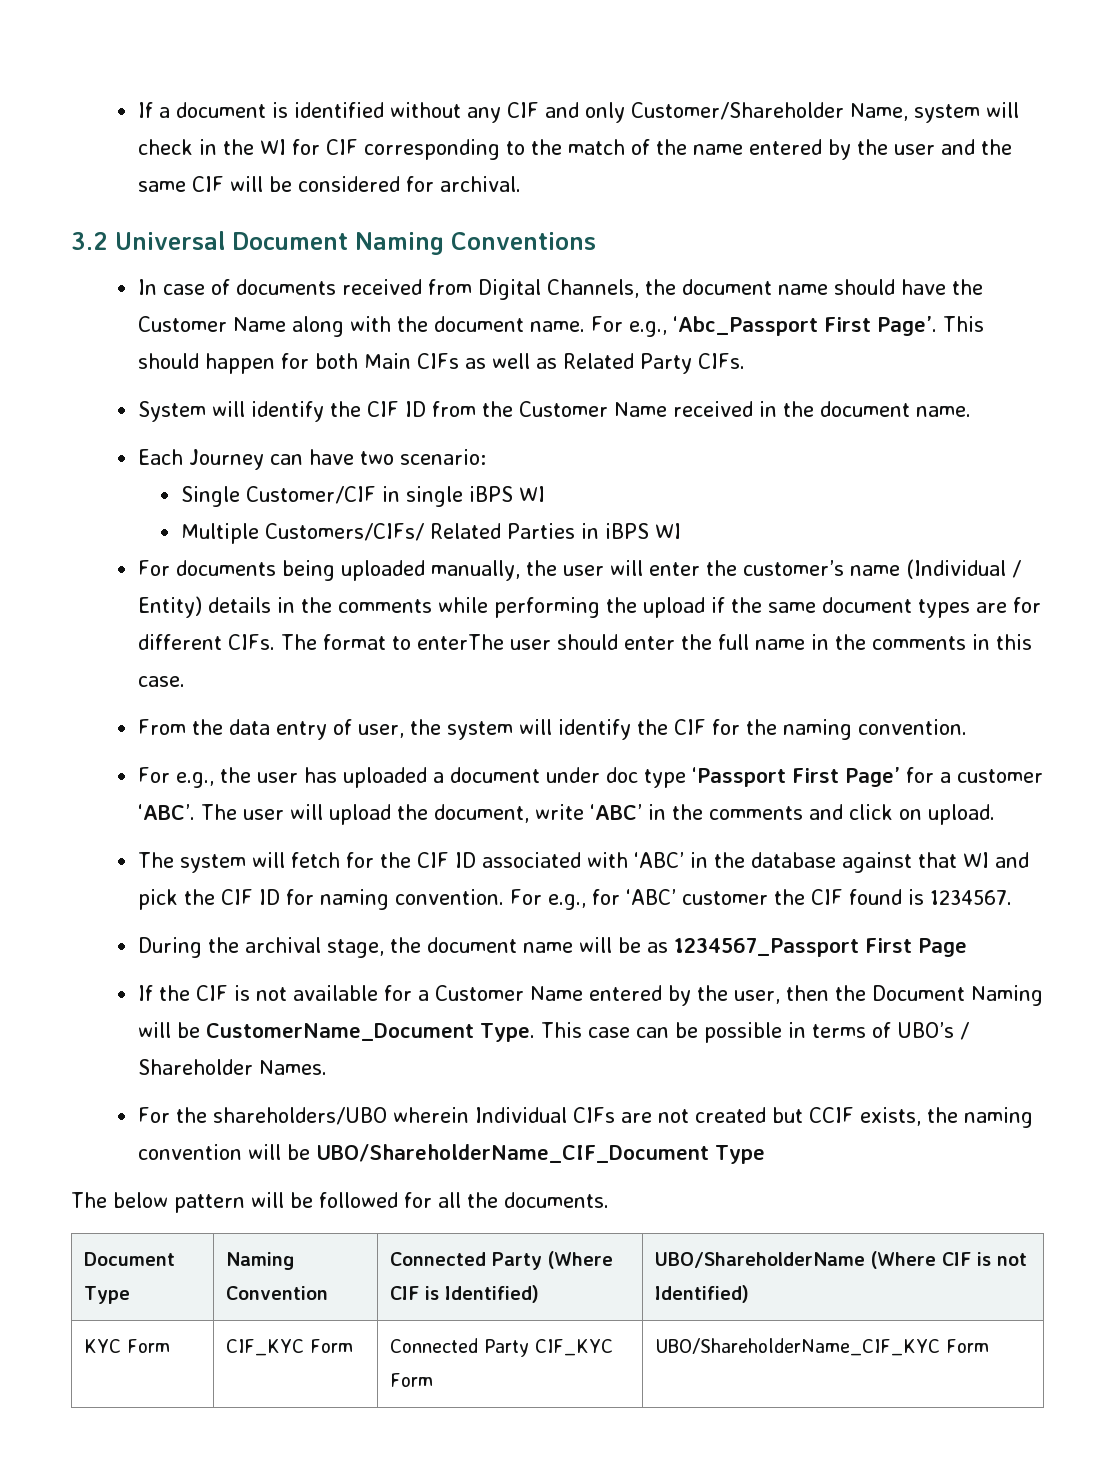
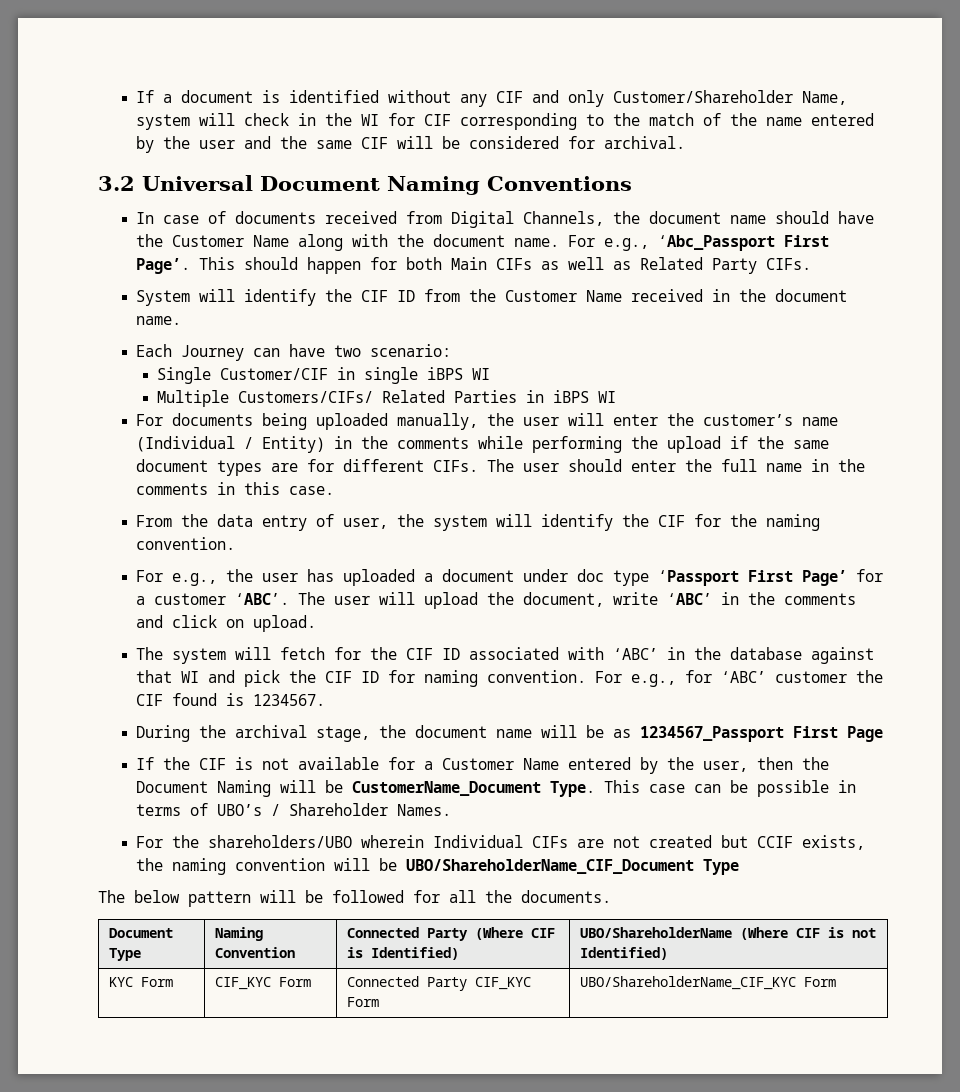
[208,597,272,613] details -> (325, 444) none
[323,634,505,650] format to enterThe -> (514, 465) none

